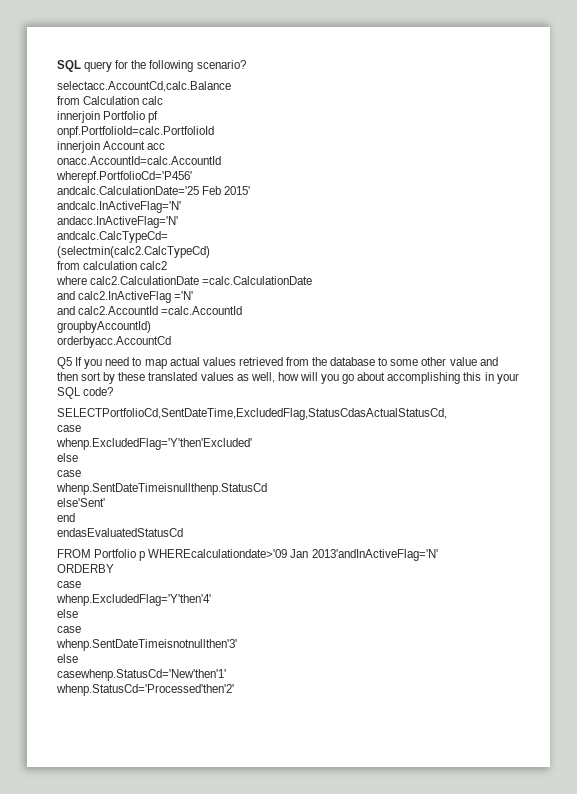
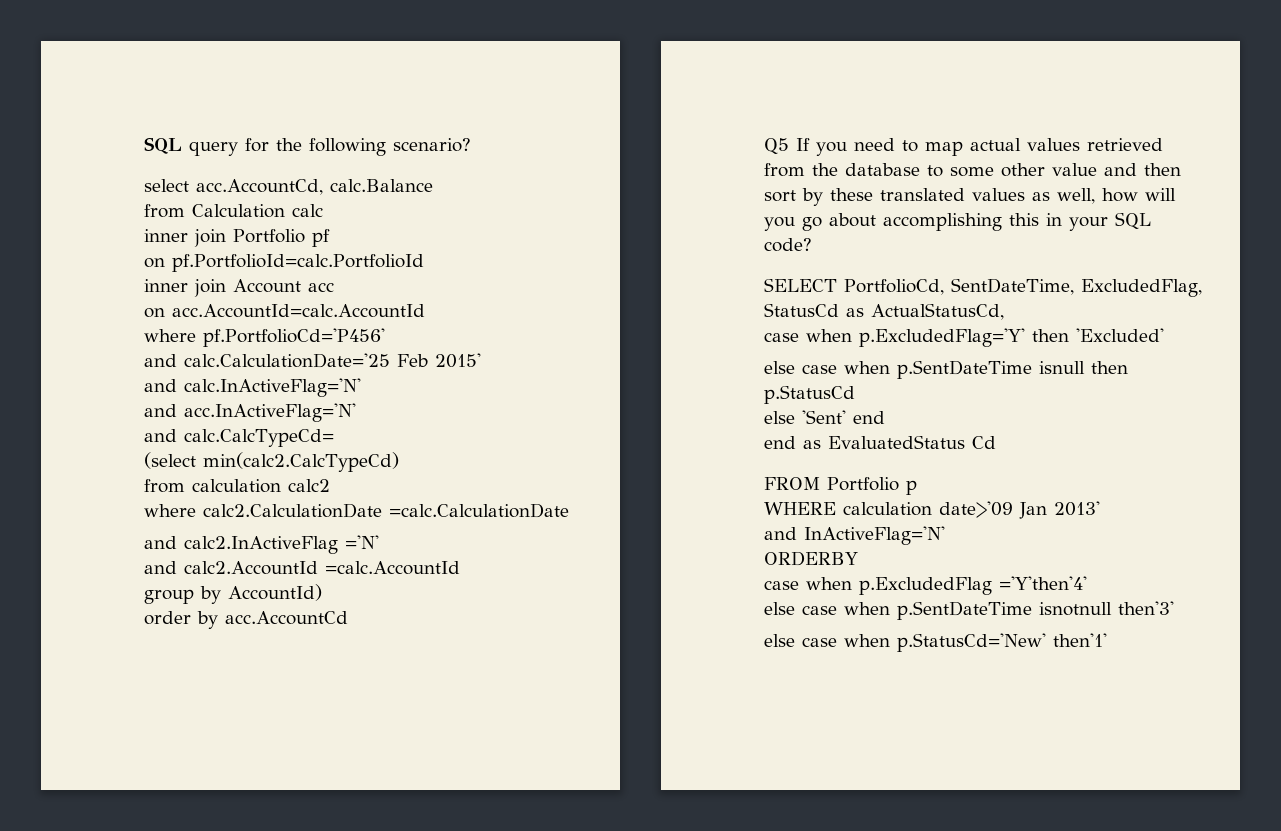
[57,81,231,92] selectacc.AccountCd,calc.Balance -> [144,179,433,195] select acc.AccountCd, calc.Balance
[57,111,100,123] innerjoin -> [144,229,226,247] inner join
[57,126,214,138] [57,141,166,153] [57,156,221,165] [56,171,192,183] [57,186,251,195] [57,201,181,213] [57,216,178,228] [57,231,168,243] [57,246,210,258] onpf.PortfolioId=calc.PortfolioId // innerjoin Account acc // onacc.AccountId=calc.AccountId // wherepf.PortfolioCd='P456' // andcalc.CalculationDate='25 Feb 2015' // andcalc.InActiveFlag='N' // andacc.InActiveFlag='N' // andcalc.CalcTypeCd= // (selectmin(calc2.CalcTypeCd) -> [144,254,424,272] [144,279,334,297] [144,304,425,318] [144,328,385,347] [144,353,481,368] [144,378,361,397] [144,403,356,422] [144,429,334,447] [144,452,399,472] on pf.PortfolioId=calc.PortfolioId // inner join Account acc // on acc.AccountId=calc.AccountId // where pf.PortfolioCd='P456' // and calc.CalculationDate='25 Feb 2015' // and calc.InActiveFlag='N' // and acc.InActiveFlag='N' // and calc.CalcTypeCd= // (select min(calc2.CalcTypeCd)
[57,321,151,333] [57,336,171,348] groupbyAccountId) // orderbyacc.AccountCd -> [144,584,322,604] [144,611,348,629] group by AccountId) // order by acc.AccountCd
[57,408,447,420] [57,425,81,432] [56,438,252,450] [57,453,78,462] [57,470,81,477] [56,483,267,495] [57,498,105,507] [57,513,75,522] [57,528,183,537] [57,549,438,561] SELECTPortfolioCd,SentDateTime,ExcludedFlag,StatusCdasActualStatusCd, // case // whenp.ExcludedFlag='Y'then'Excluded' // else // case // whenp.SentDateTimeisnullthenp.StatusCd // else'Sent' // end // endasEvaluatedStatusCd // FROM Portfolio p WHEREcalculationdate>'09 Jan 2013'andInActiveFlag='N' -> [764,278,1202,297] [764,303,1004,320] [764,328,1164,347] [764,360,1128,379] [764,385,855,404] [764,410,885,424] [764,435,996,449] [764,477,917,495] [764,501,1100,519] [764,526,945,545] SELECT PortfolioCd, SentDateTime, ExcludedFlag, StatusCd as ActualStatusCd, // case when p.ExcludedFlag='Y' then 'Excluded' // else case when p.SentDateTime isnull then p.StatusCd // else 'Sent' end // end as EvaluatedStatus Cd // FROM Portfolio p // WHERE calculation date>'09 Jan 2013' // and InActiveFlag='N'
[56,594,211,606] [57,609,78,618] [57,626,81,633] [56,639,237,651] [57,654,78,663] [57,669,226,681] [56,684,234,696] // whenp.ExcludedFlag='Y'then'4' // else // case // whenp.SentDateTimeisnotnullthen'3' // else // casewhenp.StatusCd='New'then'1' // whenp.StatusCd='Processed'then'2' -> [806,576,1087,595] [764,601,1174,620] [764,633,1107,652] when p.ExcludedFlag ='Y'then'4' // else case when p.SentDateTime isnotnull then'3' // else case when p.StatusCd='New' then'1'

